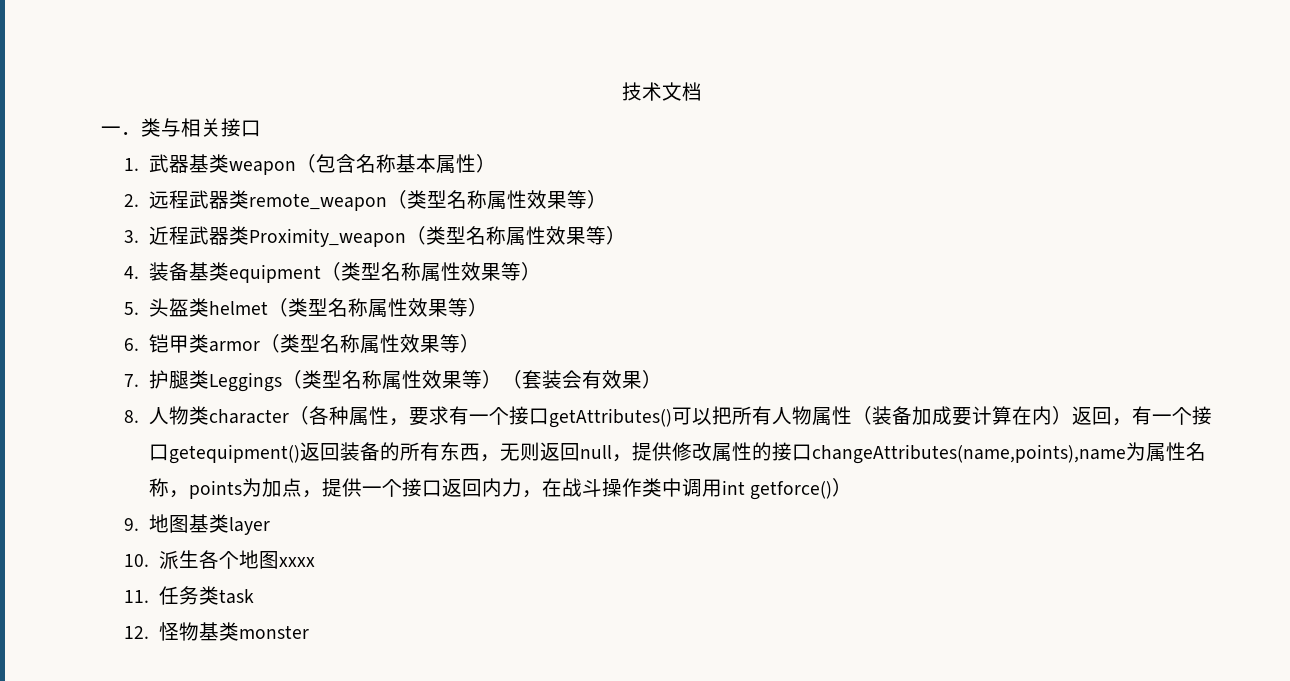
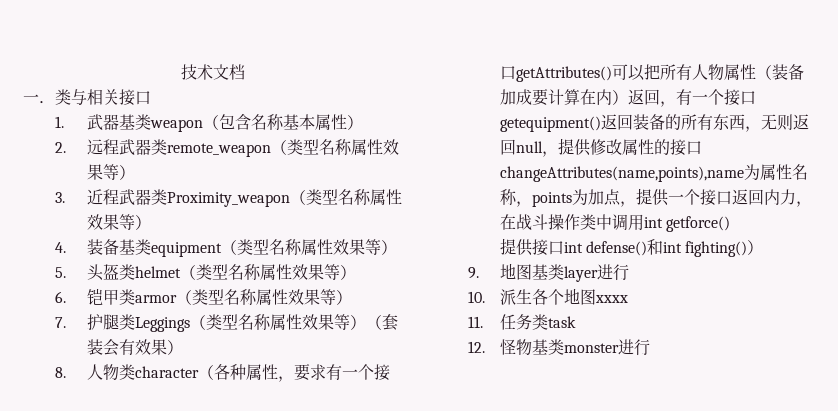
(833, 490) none -> [499,238,748,257] // 提供接口int defense()和int fighting()
(271, 526) none -> [596,264,629,281] 进行
(310, 632) none -> [617,339,650,356] 进行

